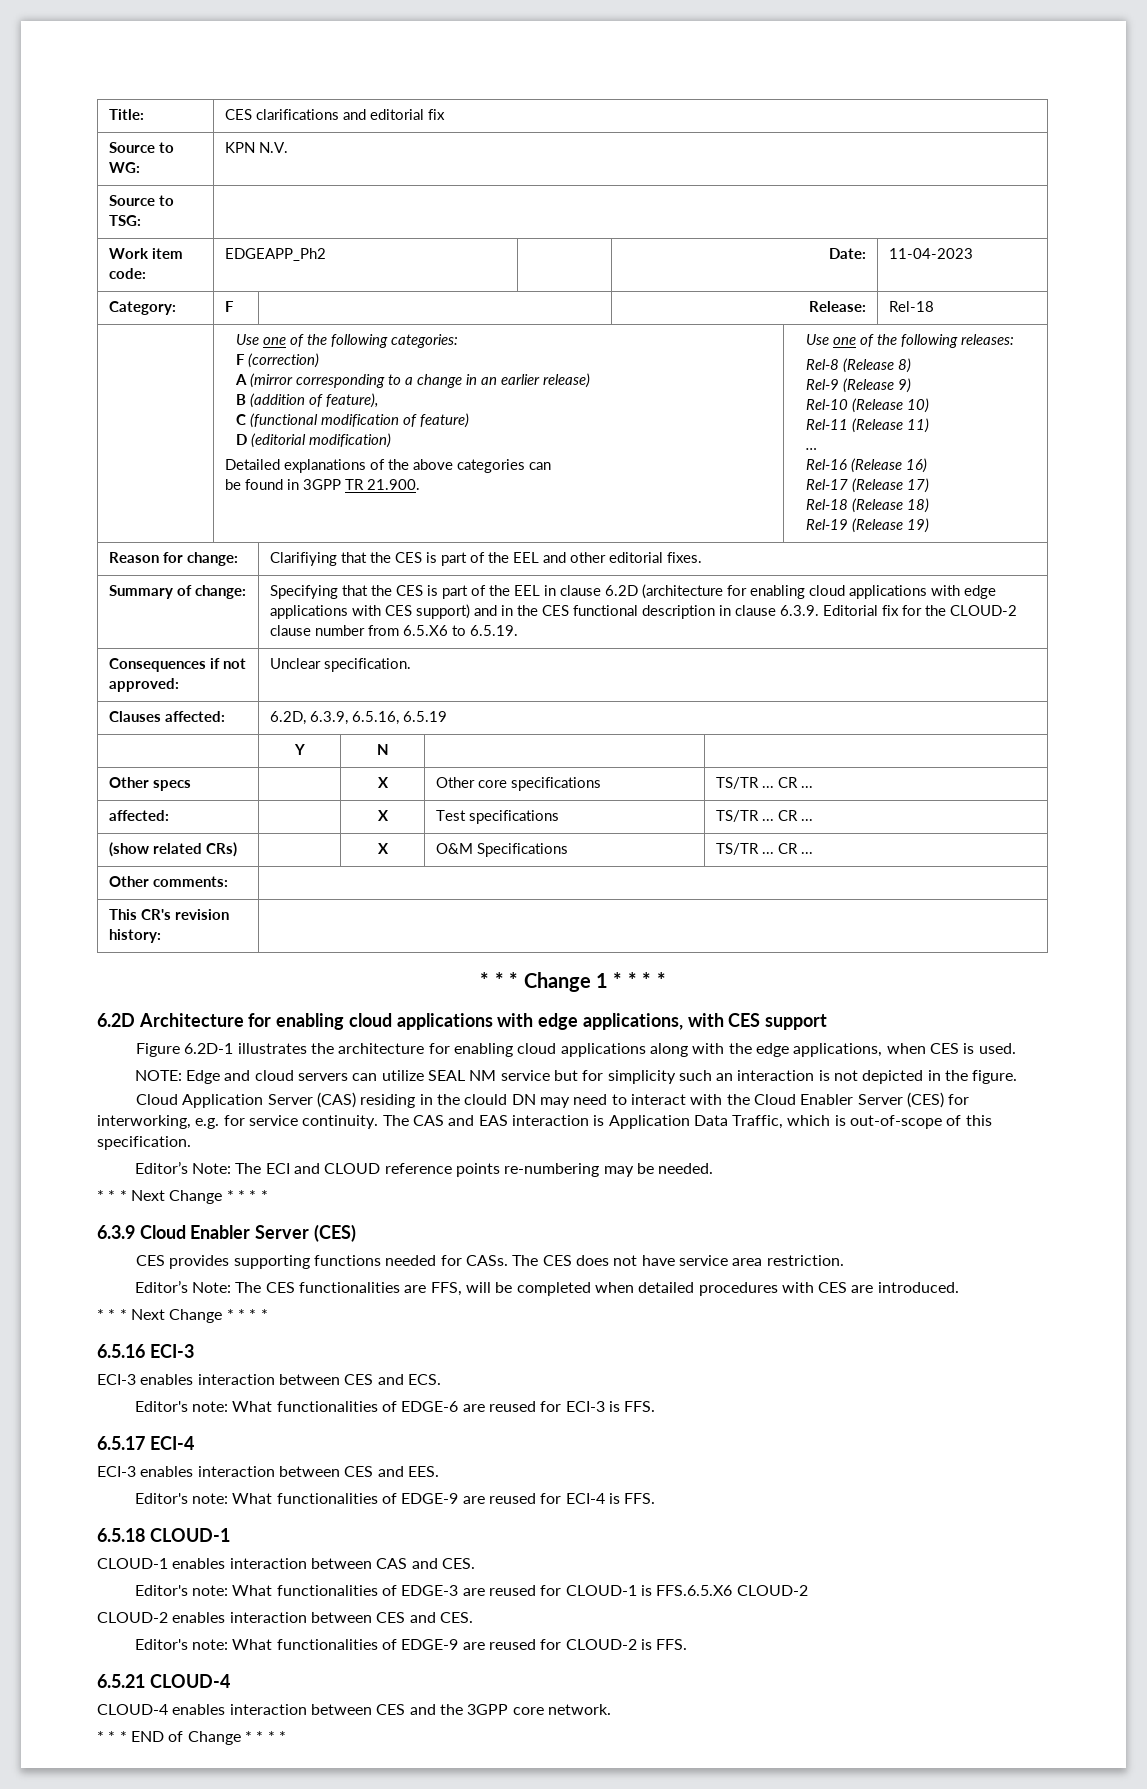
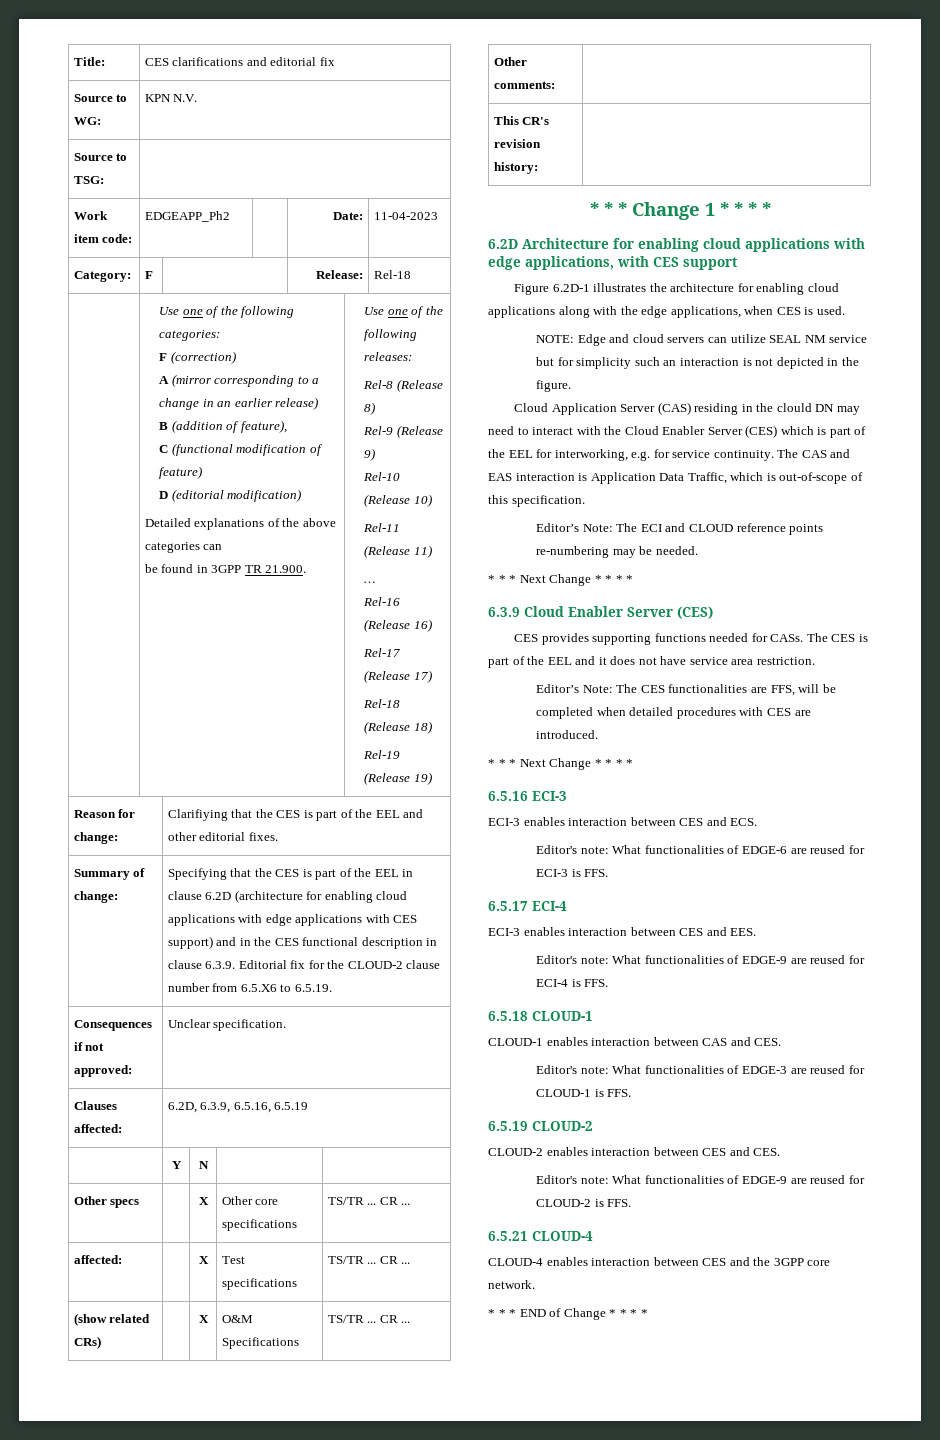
(944, 1100) none -> [780,426,867,438] [488,449,533,458] which is part of the EEL
(572, 1260) none -> [858,634,868,642] [488,656,607,668] is part of the EEL and it
[656,1585,733,1596] FFS.6.5.X6 -> [607,1089,632,1097] [488,1121,528,1131] FFS. // 6.5.19

